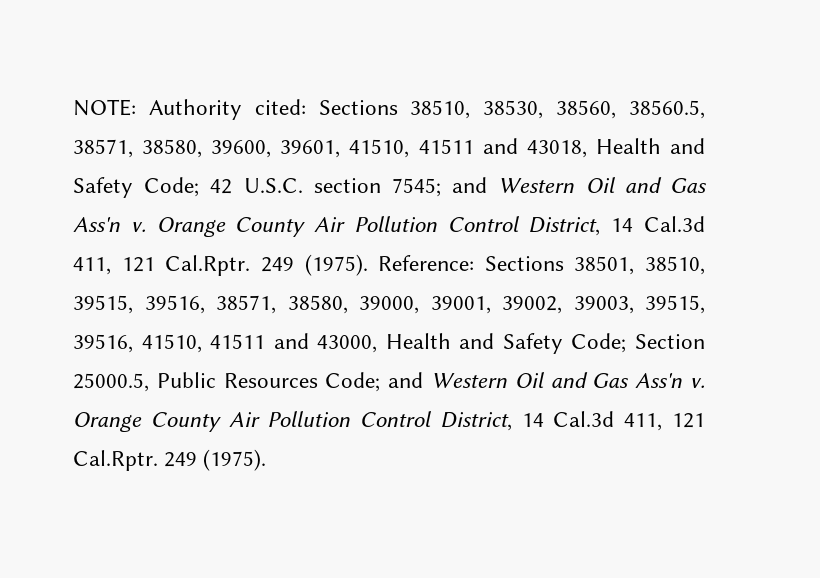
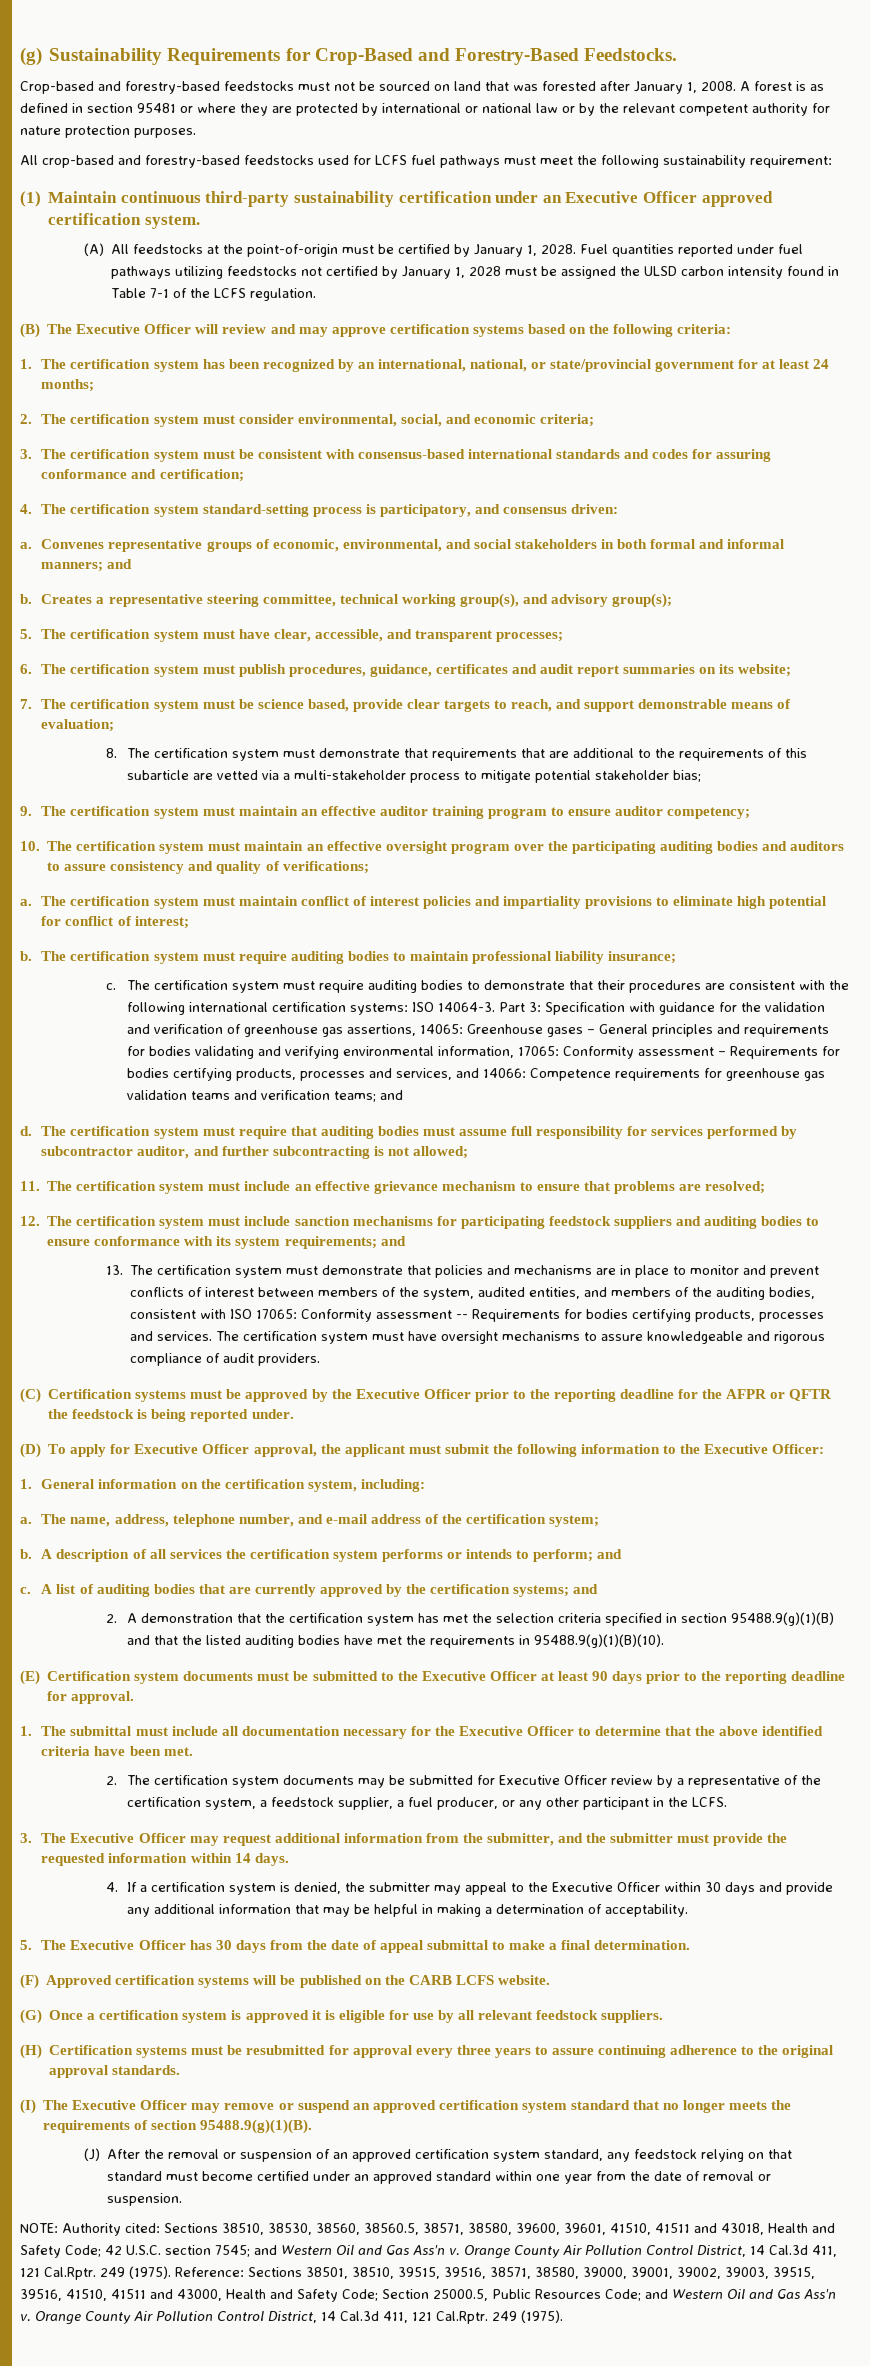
(73, 107) none -> [20,47,678,66] [20,81,824,94] [20,103,830,116] [20,125,196,138] [20,155,832,168] [20,191,773,207] [48,213,200,229] [84,243,804,257] [111,266,840,279] [111,288,317,301] [20,323,731,338] [20,359,830,372] [41,379,95,392] [20,414,594,427] [20,449,772,462] [41,469,244,482] [20,504,618,517] [20,539,785,552] [41,559,133,572] [20,593,672,608] [20,629,563,642] [20,664,792,677] [20,699,792,712] [41,719,115,732] [105,748,808,761] [127,770,702,783] [20,806,751,819] [20,841,844,854] [47,861,369,874] [20,896,827,909] [41,916,189,929] [20,951,676,964] [105,980,850,993] [127,1002,826,1015] [127,1024,830,1037] [127,1046,841,1059] [127,1068,826,1081] [127,1090,404,1102] [20,1126,798,1139] [41,1146,468,1159] [20,1181,765,1194] [20,1216,819,1229] [47,1236,406,1249] [105,1265,819,1278] [129,1287,815,1300] [129,1309,824,1322] [129,1331,825,1344] [129,1353,320,1366] [20,1388,832,1403] [48,1409,294,1422] [20,1443,825,1458] [20,1479,425,1492] [20,1514,599,1527] [20,1549,623,1562] [20,1584,599,1597] [105,1612,835,1626] [127,1634,665,1648] [20,1670,846,1685] [47,1691,135,1704] [20,1726,824,1739] [41,1746,193,1756] [105,1775,822,1788] [127,1797,728,1810] [20,1833,788,1846] [41,1853,289,1866] [105,1882,834,1895] [127,1904,689,1917] [20,1940,691,1953] [20,1974,550,1989] [20,2009,663,2024] [20,2044,834,2059] [49,2065,181,2078] [20,2099,792,2114] [43,2119,313,2134] [84,2148,793,2162] [107,2171,772,2184] [107,2193,183,2206] (g) Sustainability Requirements for Crop-Based and Forestry-Based Feedstocks. // Crop-based and forestry-based feedstocks must not be sourced on land that was forested after January 1, 2008. A forest is as defined in section 95481 or where they are protected by international or national law or by the relevant competent authority for nature protection purposes. // All crop-based and forestry-based feedstocks used for LCFS fuel pathways must meet the following sustainability requirement: // (1) Maintain continuous third-party sustainability certification under an Executive Officer approved certification system. // (A) All feedstocks at the point-of-origin must be certified by January 1, 2028. Fuel quantities reported under fuel pathways utilizing feedstocks not certified by January 1, 2028 must be assigned the ULSD carbon intensity found in Table 7-1 of the LCFS regulation. // (B) The Executive Officer will review and may approve certification systems based on the following criteria: // 1. The certification system has been recognized by an international, national, or state/provincial government for at least 24 months; // 2. The certification system must consider environmental, social, and economic criteria; // 3. The certification system must be consistent with consensus-based international standards and codes for assuring conformance and certification; // 4. The certification system standard-setting process is participatory, and consensus driven: // a. Convenes representative groups of economic, environmental, and social stakeholders in both formal and informal manners; and // b. Creates a representative steering committee, technical working group(s), and advisory group(s); // 5. The certification system must have clear, accessible, and transparent processes; // 6. The certification system must publish procedures, guidance, certificates and audit report summaries on its website; // 7. The certification system must be science based, provide clear targets to reach, and support demonstrable means of evaluation; // 8. The certification system must demonstrate that requirements that are additional to the requirements of this subarticle are vetted via a multi-stakeholder process to mitigate potential stakeholder bias; // 9. The certification system must maintain an effective auditor training program to ensure auditor competency; // 10. The certification system must maintain an effective oversight program over the participating auditing bodies and auditors to assure consistency and quality of verifications; // a. The certification system must maintain conflict of interest policies and impartiality provisions to eliminate high potential for conflict of interest; // b. The certification system must require auditing bodies to maintain professional liability insurance; // c. The certification system must require auditing bodies to demonstrate that their procedures are consistent with the following international certification systems: ISO 14064-3. Part 3: Specification with guidance for the validation and verification of greenhouse gas assertions, 14065: Greenhouse gases – General principles and requirements for bodies validating and verifying environmental information, 17065: Conformity assessment – Requirements for bodies certifying products, processes and services, and 14066: Competence requirements for greenhouse gas validation teams and verification teams; and // d. The certification system must require that auditing bodies must assume full responsibility for services performed by subcontractor auditor, and further subcontracting is not allowed; // 11. The certification system must include an effective grievance mechanism to ensure that problems are resolved; // 12. The certification system must include sanction mechanisms for participating feedstock suppliers and auditing bodies to ensure conformance with its system requirements; and // 13. The certification system must demonstrate that policies and mechanisms are in place to monitor and prevent conflicts of interest between members of the system, audited entities, and members of the auditing bodies, consistent with ISO 17065: Conformity assessment -- Requirements for bodies certifying products, processes and services. The certification system must have oversight mechanisms to assure knowledgeable and rigorous compliance of audit providers. // (C) Certification systems must be approved by the Executive Officer prior to the reporting deadline for the AFPR or QFTR the feedstock is being reported under. // (D) To apply for Executive Officer approval, the applicant must submit the following information to the Executive Officer: // 1. General information on the certification system, including: // a. The name, address, telephone number, and e-mail address of the certification system; // b. A description of all services the certification system performs or intends to perform; and // c. A list of auditing bodies that are currently approved by the certification systems; and // 2. A demonstration that the certification system has met the selection criteria specified in section 95488.9(g)(1)(B) and that the listed auditing bodies have met the requirements in 95488.9(g)(1)(B)(10). // (E) Certification system documents must be submitted to the Executive Officer at least 90 days prior to the reporting deadline for approval. // 1. The submittal must include all documentation necessary for the Executive Officer to determine that the above identified criteria have been met. // 2. The certification system documents may be submitted for Executive Officer review by a representative of the certification system, a feedstock supplier, a fuel producer, or any other participant in the LCFS. // 3. The Executive Officer may request additional information from the submitter, and the submitter must provide the requested information within 14 days. // 4. If a certification system is denied, the submitter may appeal to the Executive Officer within 30 days and provide any additional information that may be helpful in making a determination of acceptability. // 5. The Executive Officer has 30 days from the date of appeal submittal to make a final determination. // (F) Approved certification systems will be published on the CARB LCFS website. // (G) Once a certification system is approved it is eligible for use by all relevant feedstock suppliers. // (H) Certification systems must be resubmitted for approval every three years to assure continuing adherence to the original approval standards. // (I) The Executive Officer may remove or suspend an approved certification system standard that no longer meets the requirements of section 95488.9(g)(1)(B). // (J) After the removal or suspension of an approved certification system standard, any feedstock relying on that standard must become certified under an approved standard within one year from the date of removal or suspension. //

